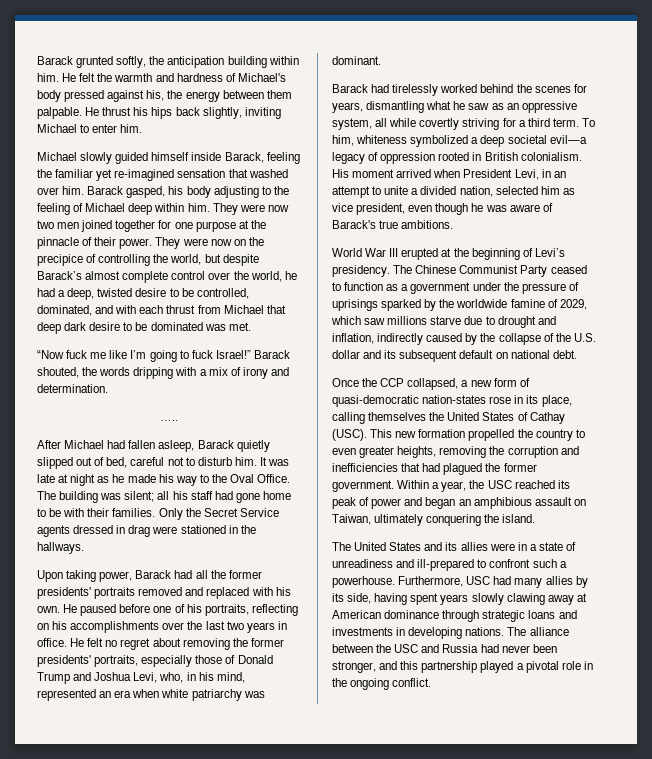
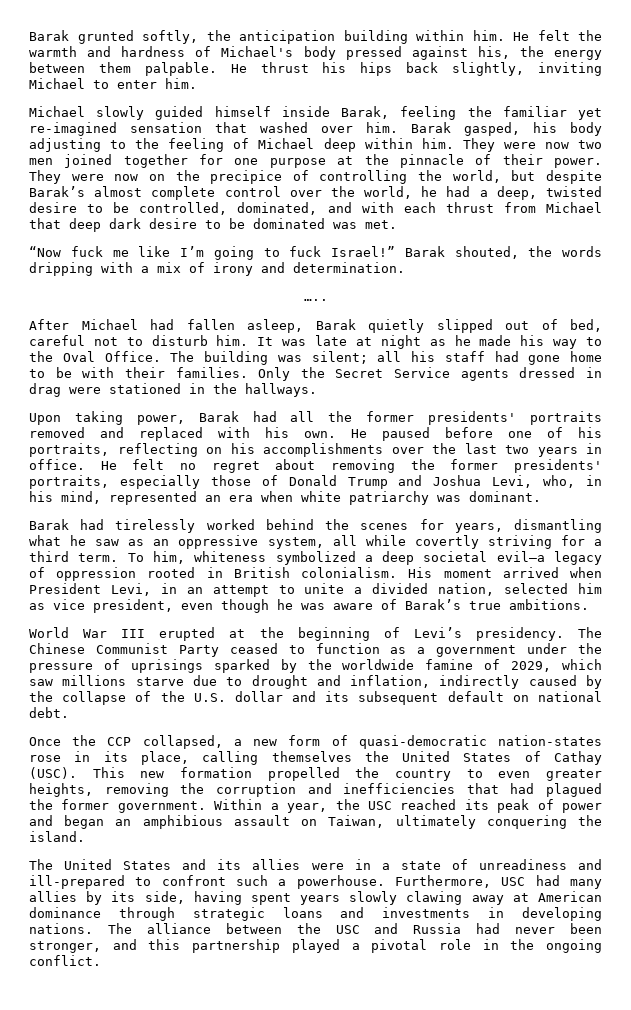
[37,56,73,65] Barack -> [29,30,69,41] Barak
[224,152,264,163] Barack, -> [341,106,390,119] Barak,
[87,186,124,195] Barack -> [411,122,451,133] Barak
[37,271,82,280] Barack’s -> [29,186,85,197] Barak’s
[253,350,290,359] Barack -> [404,246,445,257] Barak
[197,440,234,449] Barack -> [315,319,356,330] Barak
[135,570,172,579] Barack -> [198,411,239,422] Barak
[332,84,368,93] Barack -> [29,519,69,530] Barak
[332,220,376,229] Barack's -> [405,599,461,610] Barak’s

